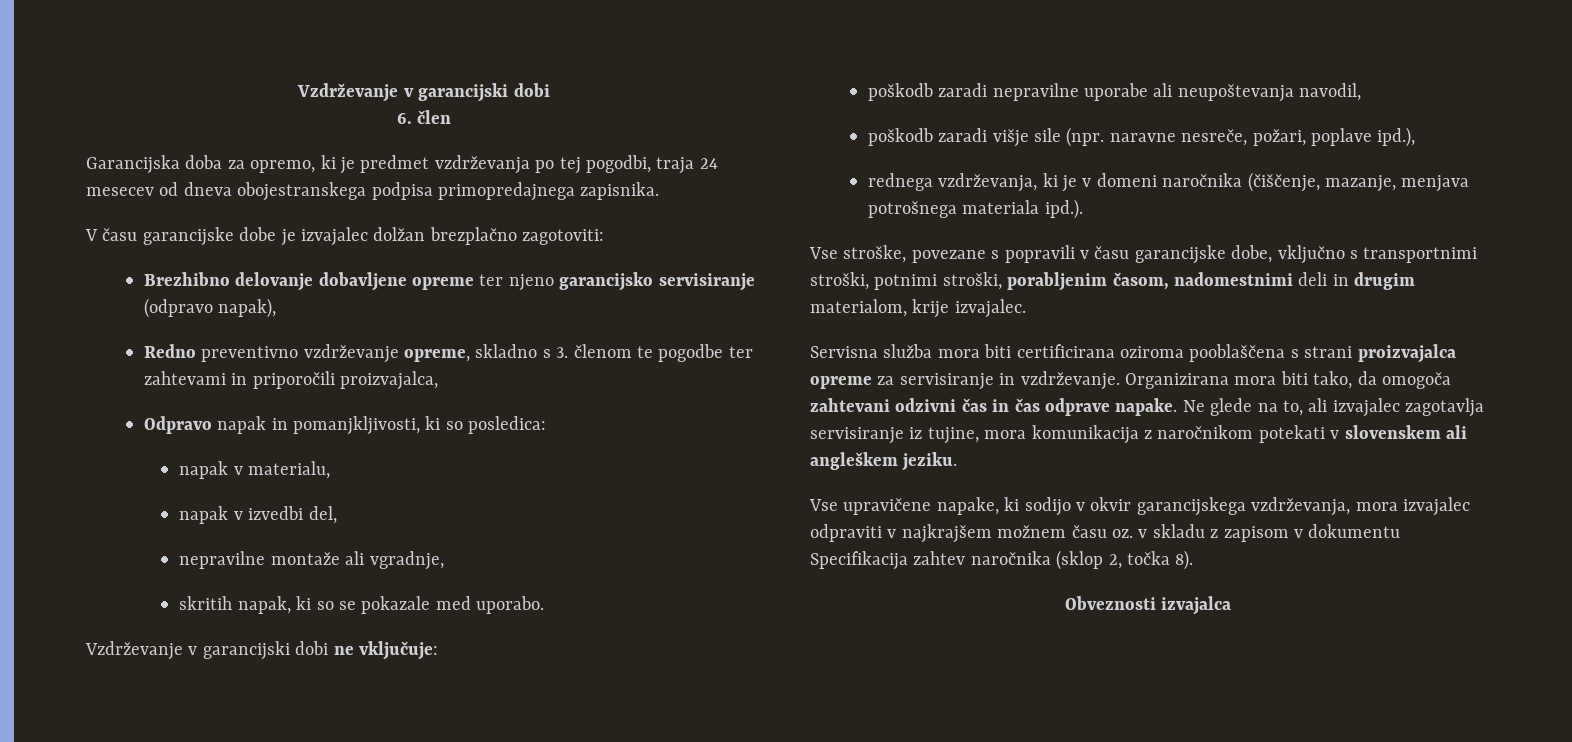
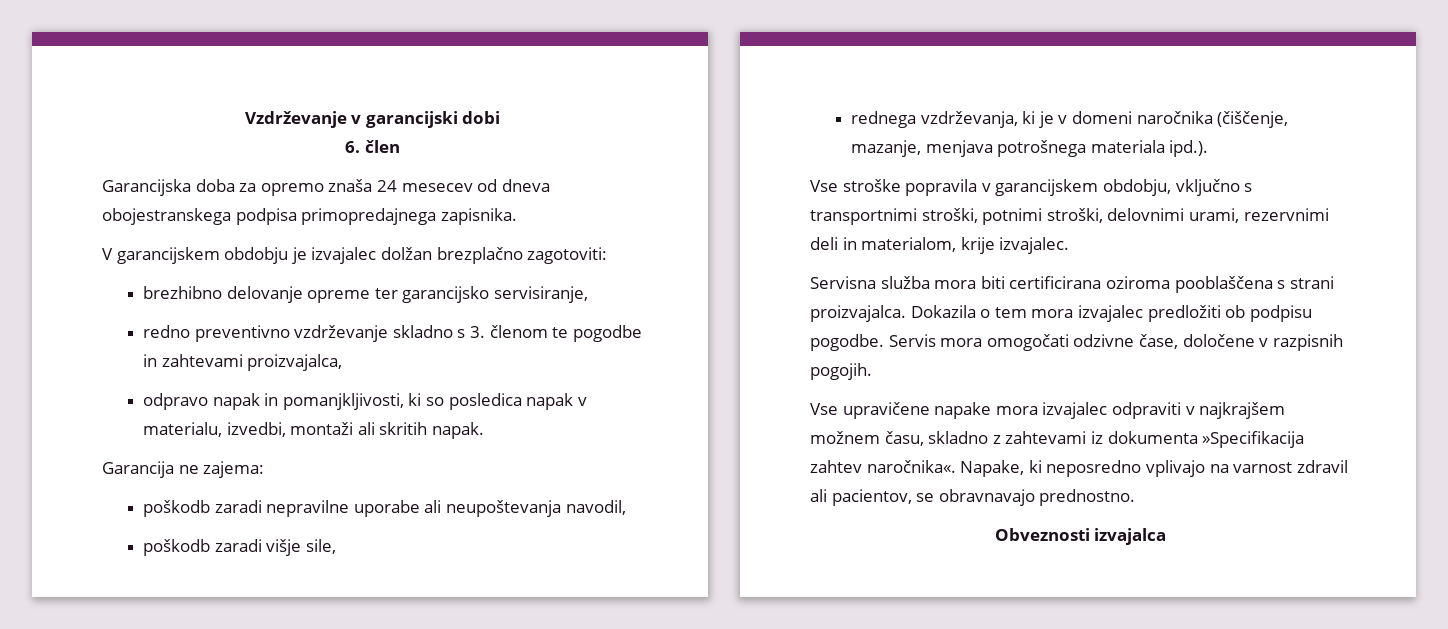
[250,155,695,174] opremo, ki je predmet vzdrževanja po tej pogodbi, traja -> [260,179,373,196] opremo znaša
[102,227,277,246] času garancijske dobe -> [116,247,289,264] garancijskem obdobju
[143,272,755,291] [143,298,277,318] [143,344,196,358] Brezhibno delovanje dobavljene opreme ter njeno garancijsko servisiranje (odpravo napak), // Redno -> [143,286,588,303] [143,325,191,338] brezhibno delovanje opreme ter garancijsko servisiranje, // redno
[403,349,470,362] opreme, -> (389, 333) none
[728,346,753,358] [143,371,335,389] ter zahtevami in priporočili -> [143,354,243,367] in zahtevami
[143,416,212,434] Odpravo -> [143,393,209,410] odpravo
[468,416,547,434] posledica: // -> [448,393,522,410] posledica
[179,506,337,524] [179,551,444,570] [179,596,545,614] [85,641,438,660] // napak v izvedbi del, // nepravilne montaže ali vgradnje, // skritih napak, ki so se pokazale med uporabo. // Vzdrževanje v garancijski dobi ne vključuje: -> [226,422,484,439] [102,461,265,478] izvedbi, montaži ali skritih napak. // Garancija ne zajema:
[1033,127,1416,147] sile (npr. naravne nesreče, požari, poplave ipd.), -> [305,539,336,554] sile,
[843,245,1273,264] stroške, povezane s popravili v času garancijske dobe, -> [842,179,1171,196] stroške popravila v garancijskem obdobju,
[1007,272,1293,291] porabljenim časom, nadomestnimi -> [1107,208,1329,223] delovnimi urami, rezervnimi
[1354,272,1416,290] drugim -> (857, 243) none
[1357,344,1456,363] [810,371,1451,390] [810,398,1485,417] [810,425,1467,444] [810,452,958,471] [809,497,1351,516] proizvajalca opreme za servisiranje in vzdrževanje. Organizirana mora biti tako, da omogoča zahtevani odzivni čas in čas odprave napake. Ne glede na to, ali izvajalec zagotavlja servisiranje iz tujine, mora komunikacija z naročnikom potekati v slovenskem ali angleškem jeziku. // Vse upravičene napake, ki sodijo v okvir garancijskega vzdrževanja, -> [810,305,1312,322] [810,334,1343,351] [810,363,872,380] [810,402,992,419] proizvajalca. Dokazila o tem mora izvajalec predložiti ob podpisu pogodbe. Servis mora omogočati odzivne čase, določene v razpisnih pogojih. // Vse upravičene napake
[1071,524,1401,542] [810,550,1194,570] času oz. v skladu z zapisom v dokumentu Specifikacija zahtev naročnika (sklop 2, točka 8). -> [884,431,1305,448] [810,460,1348,477] [810,489,1136,506] času, skladno z zahtevami iz dokumenta »Specifikacija zahtev naročnika«. Napake, ki neposredno vplivajo na varnost zdravil ali pacientov, se obravnavajo prednostno.

